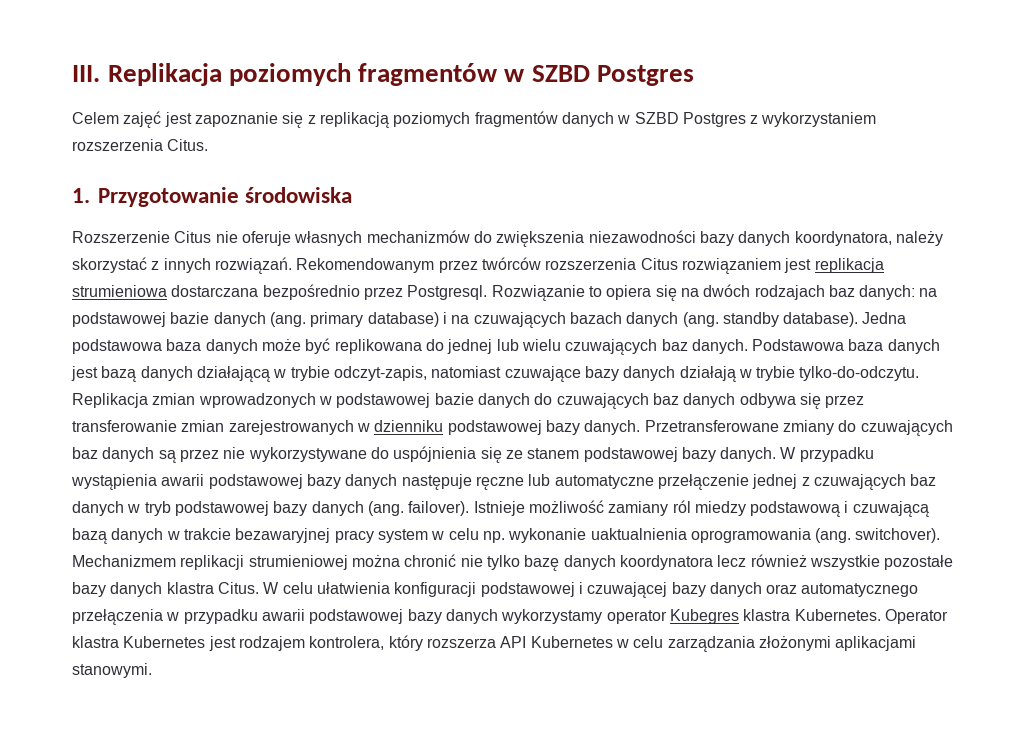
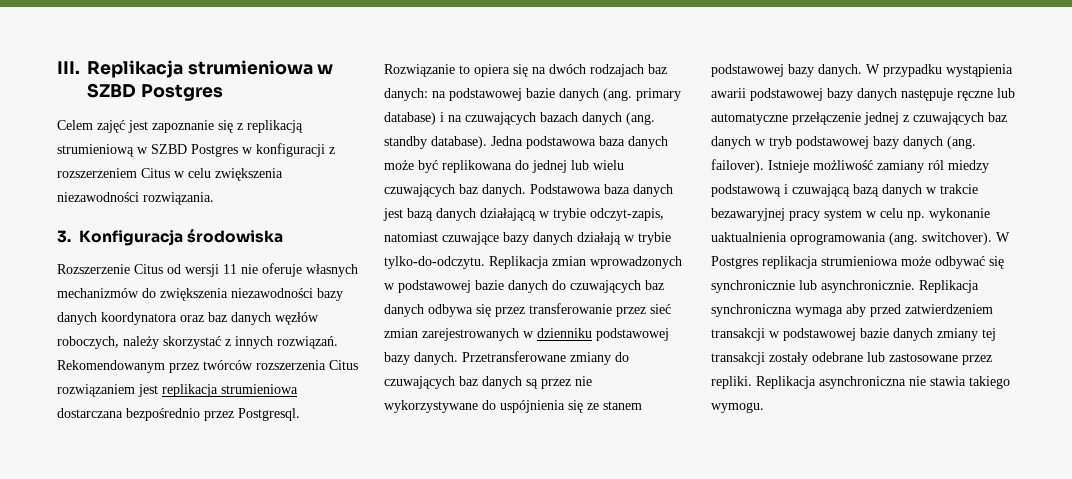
[229,63,499,86] poziomych fragmentów -> [187,60,313,75] strumieniowa
[393,111,877,127] [72,139,209,151] [72,187,239,207] poziomych fragmentów danych w SZBD Postgres z wykorzystaniem rozszerzenia Citus. // 1. Przygotowanie -> [57,143,335,157] [57,168,283,181] [57,192,214,205] [57,230,184,246] strumieniową w SZBD Postgres w konfiguracji z rozszerzeniem Citus w celu zwiększenia niezawodności rozwiązania. // 3. Konfiguracja
(212, 237) none -> [167,264,237,277] od wersji 11
[794,231,892,246] koordynatora, -> [101,312,319,325] [57,336,119,349] koordynatora oraz baz danych węzłów roboczych,
(177, 426) none -> [616,304,671,317] przez sieć
[72,554,954,571] [72,582,919,598] [72,609,948,625] [72,635,917,652] [72,663,152,678] Mechanizmem replikacji strumieniowej można chronić nie tylko bazę danych koordynatora lecz również wszystkie pozostałe bazy danych klastra Citus. W celu ułatwienia konfiguracji podstawowej i czuwającej bazy danych oraz automatycznego przełączenia w przypadku awarii podstawowej bazy danych wykorzystamy operator Kubegres klastra Kubernetes. Operator klastra Kubernetes jest rodzajem kontrolera, który rozszerza API Kubernetes w celu zarządzania złożonymi aplikacjami stanowymi. -> [996,232,1010,242] [711,256,1004,269] [711,280,979,293] [711,304,993,317] [711,328,996,341] [711,352,992,365] [711,376,1010,389] [711,402,764,413] W Postgres replikacja strumieniowa może odbywać się synchronicznie lub asynchronicznie. Replikacja synchroniczna wymaga aby przed zatwierdzeniem transakcji w podstawowej bazie danych zmiany tej transakcji zostały odebrane lub zastosowane przez repliki. Replikacja asynchroniczna nie stawia takiego wymogu.

